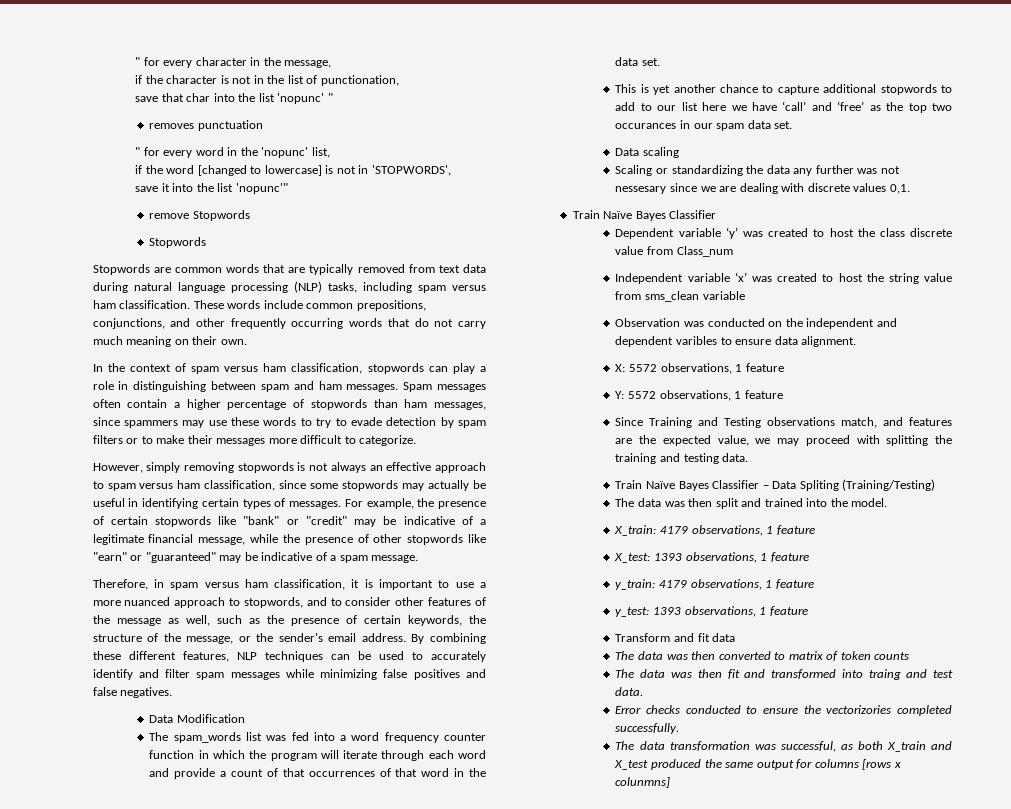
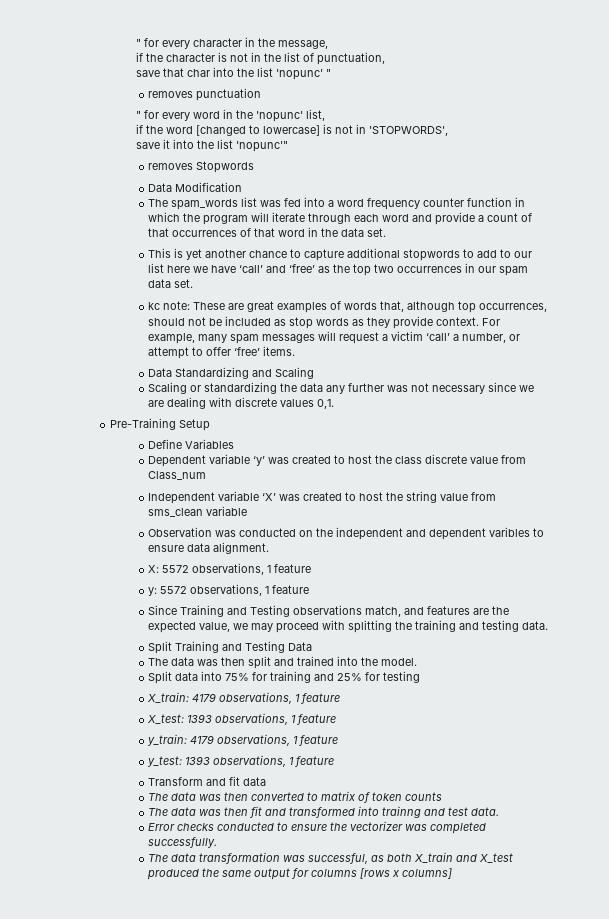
[320,75,399,86] punctionation, -> [317,52,386,65] punctuation,
[149,210,250,221] [149,237,207,248] [92,264,486,275] [92,281,486,293] [92,300,426,311] [92,318,486,329] [92,336,247,347] [92,363,486,374] [92,381,487,392] [92,399,486,410] [92,417,486,428] [92,435,417,446] [92,462,486,473] [92,480,487,491] [92,498,487,509] [92,516,486,527] [92,534,487,545] [92,552,419,563] [92,579,487,590] [92,597,486,608] [92,615,486,626] [92,633,486,644] [92,651,487,662] [92,669,486,680] [92,687,173,698] remove Stopwords // Stopwords // Stopwords are common words that are typically removed from text data during natural language processing (NLP) tasks, including spam versus ham classification. These words include common prepositions, conjunctions, and other frequently occurring words that do not carry much meaning on their own. // In the context of spam versus ham classification, stopwords can play a role in distinguishing between spam and ham messages. Spam messages often contain a higher percentage of stopwords than ham messages, since spammers may use these words to try to evade detection by spam filters or to make their messages more difficult to categorize. // However, simply removing stopwords is not always an effective approach to spam versus ham classification, since some stopwords may actually be useful in identifying certain types of messages. For example, the presence of certain stopwords like "bank" or "credit" may be indicative of a legitimate financial message, while the presence of other stopwords like "earn" or "guaranteed" may be indicative of a spam message. // Therefore, in spam versus ham classification, it is important to use a more nuanced approach to stopwords, and to consider other features of the message as well, such as the presence of certain keywords, the structure of the message, or the sender's email address. By combining these different features, NLP techniques can be used to accurately identify and filter spam messages while minimizing false positives and false negatives. -> [148,161,255,173] removes Stopwords
[615,123,677,129] occurances -> [397,266,463,273] occurrences
[615,147,679,158] Data scaling -> [148,301,548,313] [148,316,501,329] [148,331,521,344] [148,346,296,359] [148,367,315,379] kc note: These are great examples of words that, although top occurrences, should not be included as stop words as they provide context. For example, many spam messages will request a victim ‘call’ a number, or attempt to offer ‘free’ items. // Data Standardizing and Scaling
[615,186,667,194] nessesary -> [432,385,486,394] necessary
[572,210,717,221] Train Naïve Bayes Classifier -> [110,418,211,431] [148,439,235,449] Pre-Training Setup // Define Variables
[734,272,747,282] ‘x’ -> [262,493,277,501] ‘X’
[615,391,625,399] Y: -> [148,587,158,596] y:
[615,479,936,491] Train Naïve Bayes Classifier – Data Spliting (Training/Testing) -> [148,641,313,654] Split Training and Testing Data
(888, 502) none -> [148,671,421,684] // Split data into 75% for training and 25% for testing
[868,669,901,680] traing -> [382,806,422,818] trainng
[826,705,892,714] vectorizories -> [350,821,428,831] vectorizer was
[615,777,671,788] colunmns] -> [402,868,453,879] columns]

